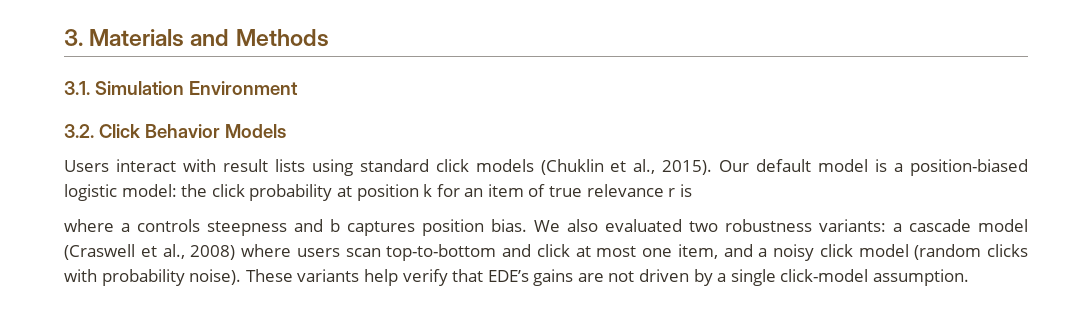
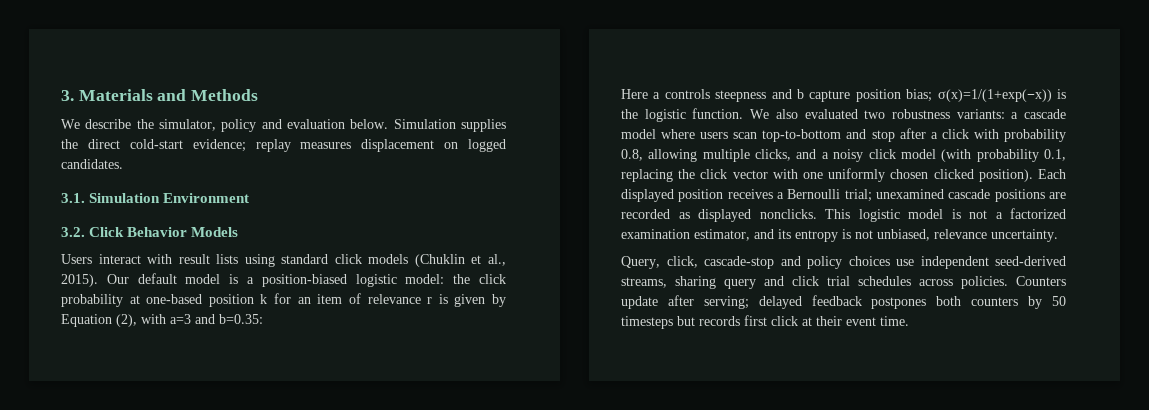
(329, 38) none -> [61,119,506,132] [61,139,506,152] [61,159,123,169] // We describe the simulator, policy and evaluation below. Simulation supplies the direct cold-start evidence; replay measures displacement on logged candidates.
(352, 191) none -> [146,294,203,304] one-based
[549,186,583,197] true -> (361, 298) none
[64,219,114,232] // where -> [454,294,507,307] [61,314,263,327] [621,89,648,99] given by Equation (2), with a=3 and b=0.35: // Here
[347,219,527,236] captures position bias. -> [809,89,1066,102] [621,108,744,122] capture position bias; σ(x)=1/(1+exp(−x)) is the logistic function.
[64,244,236,260] (Craswell et al., 2008) -> (656, 134) none
[536,244,718,259] click at most one item, -> [871,128,1066,142] [621,149,792,162] stop after a click with probability 0.8, allowing multiple clicks,
[914,244,1028,260] [64,269,970,286] (random clicks with probability noise). These variants help verify that EDE’s gains are not driven by a single click-model assumption. -> [941,149,1066,162] [621,168,1066,182] [621,189,1066,202] [621,208,1066,222] [621,229,1058,242] [621,256,1066,269] [621,276,1066,289] [621,295,1066,309] [621,315,909,329] (with probability 0.1, replacing the click vector with one uniformly chosen clicked position). Each displayed position receives a Bernoulli trial; unexamined cascade positions are recorded as displayed nonclicks. This logistic model is not a factorized examination estimator, and its entropy is not unbiased, relevance uncertainty. // Query, click, cascade-stop and policy choices use independent seed-derived streams, sharing query and click trial schedules across policies. Counters update after serving; delayed feedback postpones both counters by 50 timesteps but records first click at their event time.

